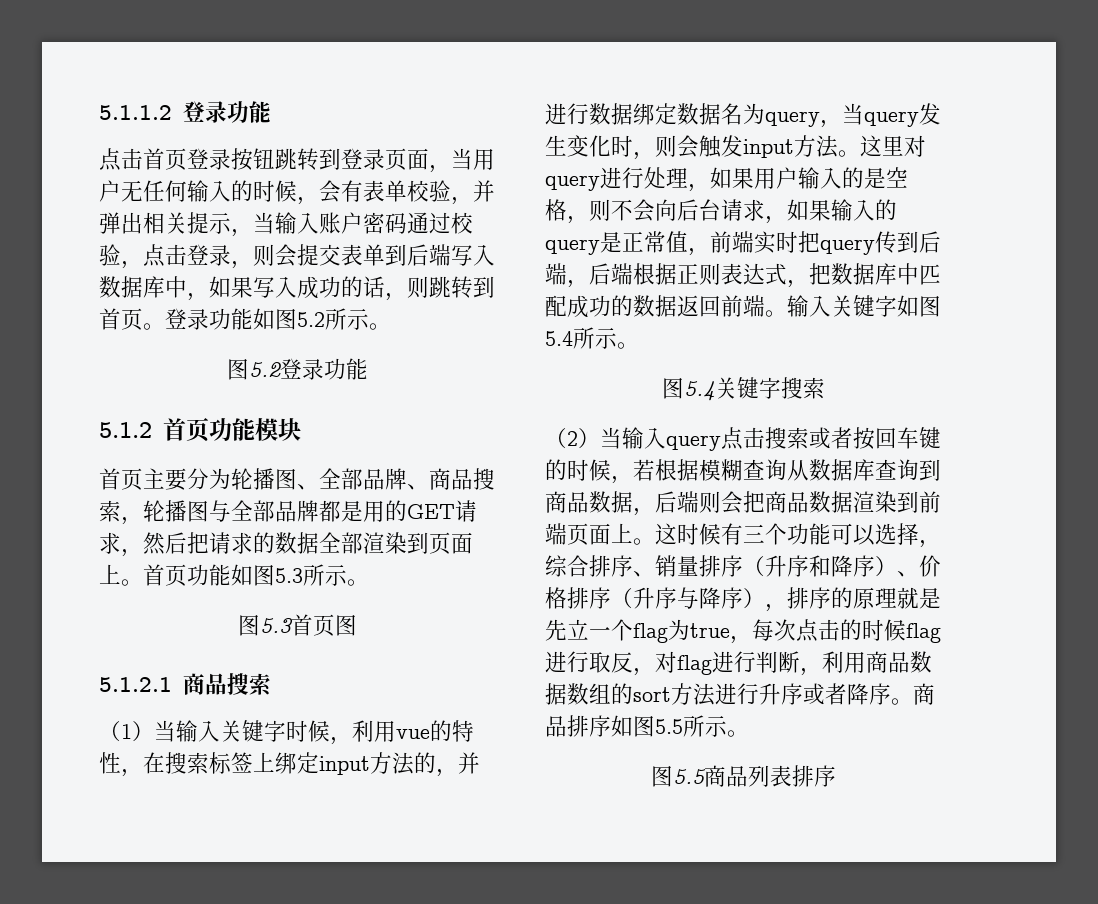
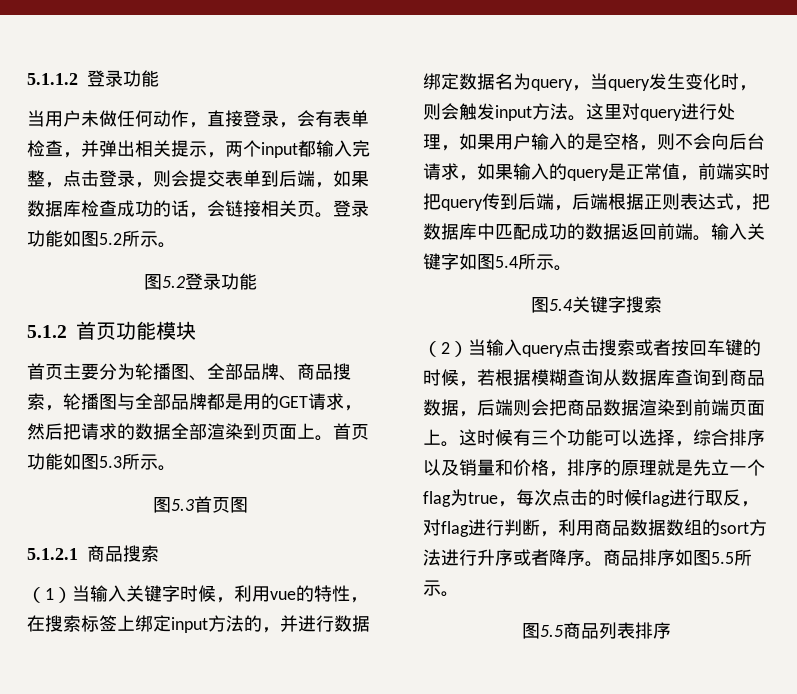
[99,148,495,173] [99,180,297,202] 点击首页登录按钮跳转到登录页面，当用户无任何输入的时候 -> [27,110,279,128] 当用户未做任何动作，直接登录
[407,180,451,202] 校验 -> [27,140,63,157] 检查
[253,212,473,234] [99,244,121,266] 当输入账户密码通过校验 -> [225,140,370,158] [27,170,45,187] 两个input都输入完整
[451,244,495,266] [99,276,495,301] [99,308,121,330] 写入数据库中，如果写入成功的话，则跳转到首 -> [315,170,369,188] [27,200,297,218] ，如果数据库检查成功的话，会链接相关
[633,555,941,577] [545,587,765,609] 、销量排序（升序和降序）、价格排序（升序与降序） -> [423,459,549,476] 以及销量和价格

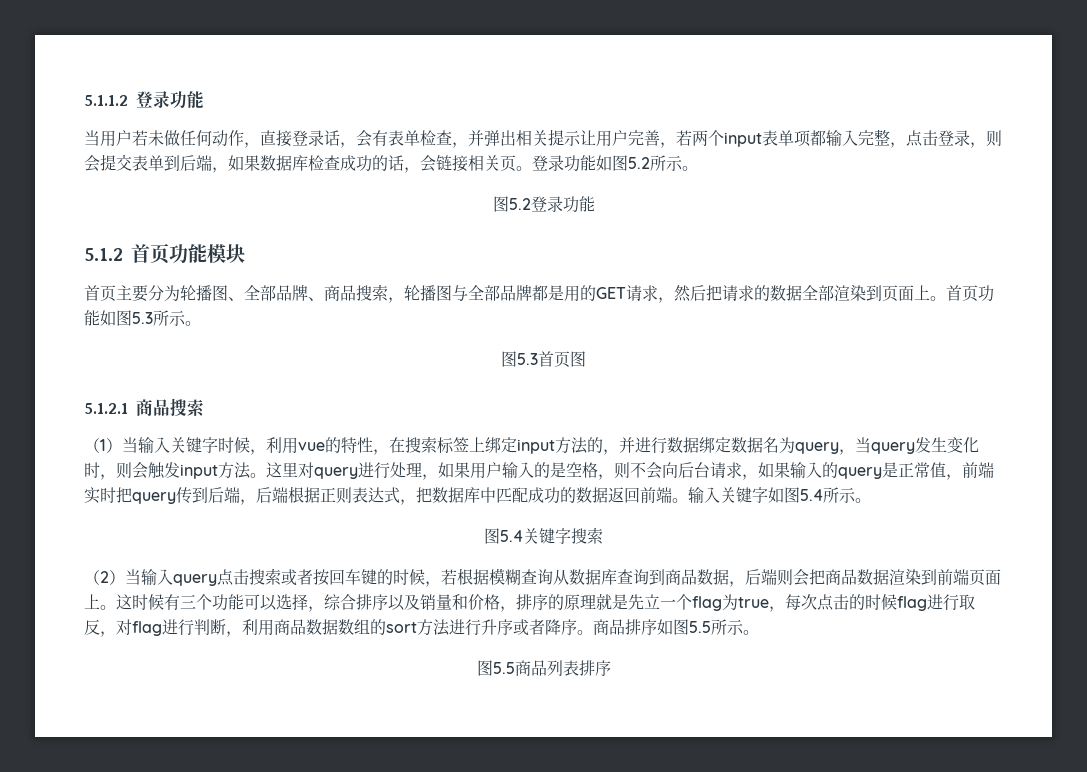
(81, 118) none -> [132,130,148,146] 若
(279, 118) none -> [324,130,340,146] 话
[207,152,225,158] ， -> [580,130,692,148] 让用户完善，若
(298, 150) none -> [762,130,811,147] 表单项

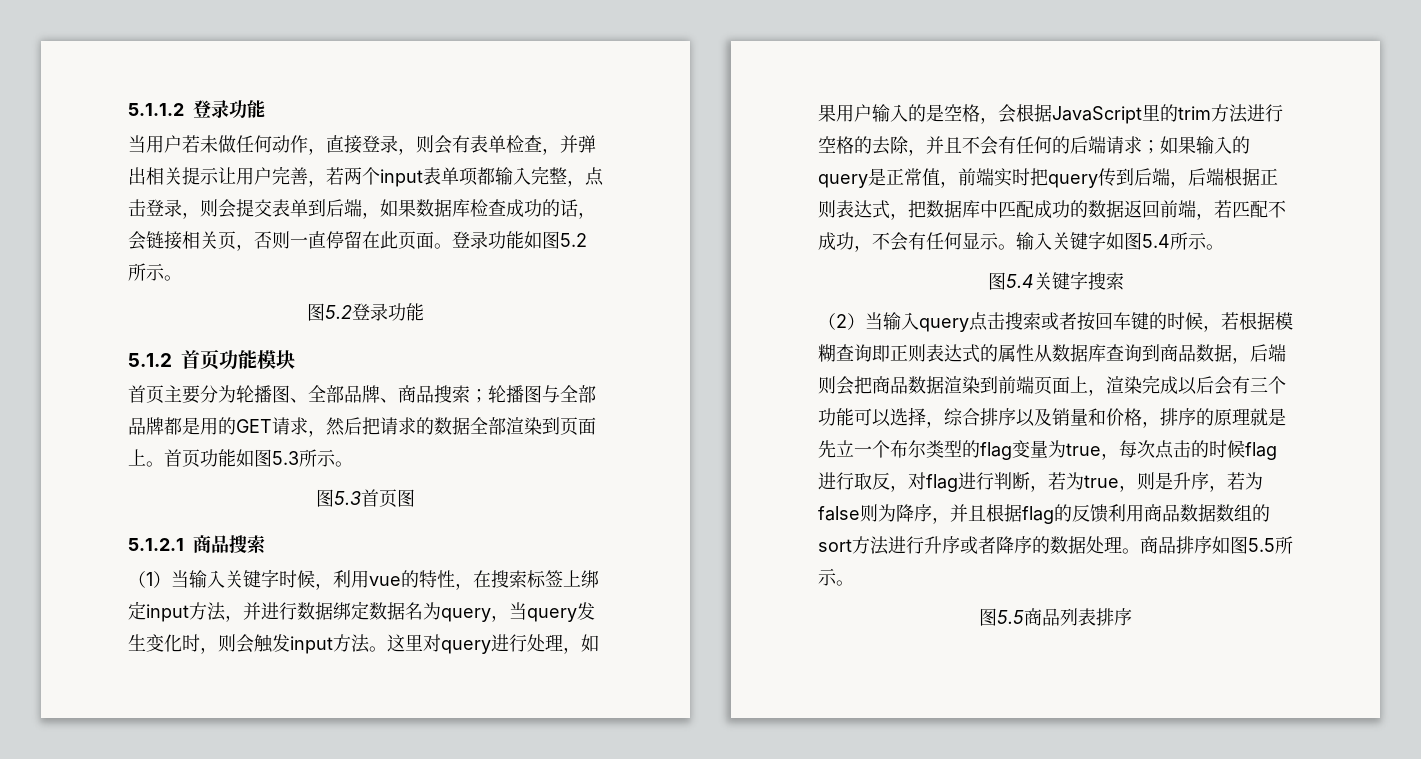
[324,130,356,148] 话， -> [398,135,434,155] ，则
(516, 163) none -> [236,231,434,251] ，否则一直停留在此页面
[388,297,404,303] ， -> [470,389,488,403] ；
[587,437,603,453] 的 -> (226, 611) none
[614,462,758,480] 则不会向后台请求， -> [998,104,1283,124] [818,136,1160,156] 会根据JavaScript里的trim方法进行空格的去除，并且不会有任何的后端请求；
(672, 495) none -> [1196,200,1286,220] [818,232,999,252] ，若匹配不成功，不会有任何显示
(553, 577) none -> [872,344,1034,363] 即正则表达式的属性
[100,594,164,610] 。这时候 -> [1088,375,1232,396] ，渲染完成以后会
[692,596,722,611] flag -> [890,440,1048,460] 布尔类型的flag变量
(242, 634) none -> [1048,472,1263,492] [818,504,1108,524] 若为true，则是升序，若为false则为降序，并且根据flag的反馈
(577, 627) none -> [1032,536,1122,554] 的数据处理

